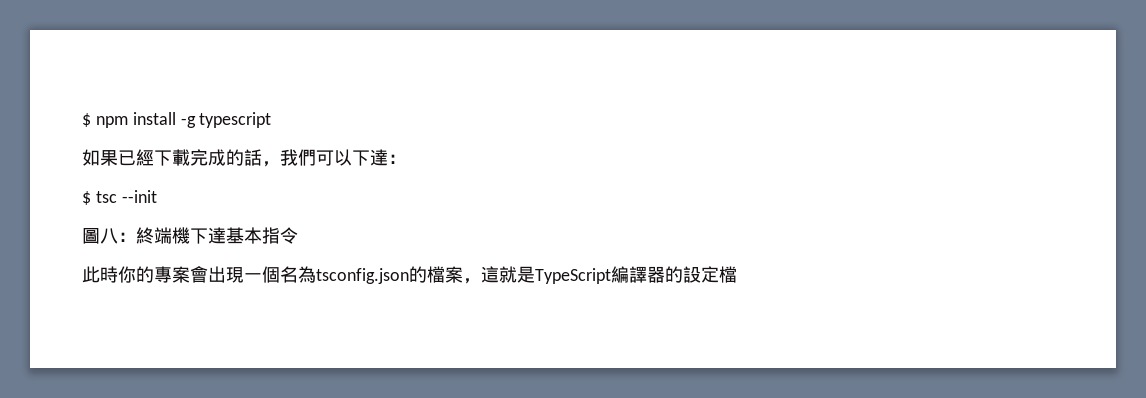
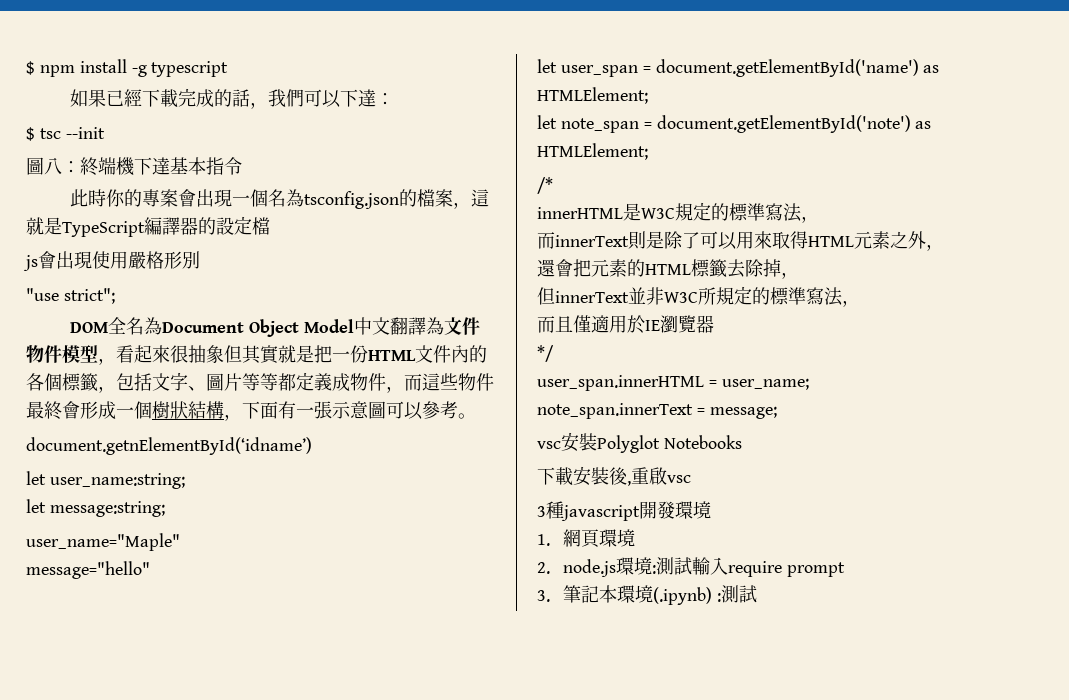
(737, 274) none -> [23,251,200,271] [26,288,115,304] [70,317,480,337] [26,345,487,365] [26,372,494,393] [26,401,476,421] [26,437,312,455] [26,471,185,489] [26,499,165,517] [26,533,180,551] [26,561,150,579] [537,59,940,77] [537,87,648,104] [537,115,932,133] [537,143,648,160] [537,177,553,194] [537,202,819,223] [537,231,944,251] [537,259,799,279] [537,286,860,307] [537,315,714,334] [537,345,554,362] [537,375,809,391] [537,403,777,419] [537,432,742,453] [537,466,691,486] [537,501,711,521] [537,529,636,548] [537,557,846,577] [537,585,758,605] // js會出現使用嚴格形別 // "use strict"; // DOM全名為Document Object Model中文翻譯為文件物件模型，看起來很抽象但其實就是把一份HTML文件內的各個標籤，包括文字、圖片等等都定義成物件，而這些物件最終會形成一個樹狀結構，下面有一張示意圖可以參考。 // document.getnElementById(‘idname’) // let user_name:string; // let message:string; // user_name="Maple" // message="hello" // let user_span = document.getElementById('name') as HTMLElement; // let note_span = document.getElementById('note') as HTMLElement; // /* // innerHTML是W3C規定的標準寫法， // 而innerText則是除了可以用來取得HTML元素之外， // 還會把元素的HTML標籤去除掉， // 但innerText並非W3C所規定的標準寫法， // 而且僅適用於IE瀏覽器 // */ // user_span.innerHTML = user_name; // note_span.innerText = message; // vsc安裝Polyglot Notebooks // 下載安裝後,重啟vsc // 3種javascript開發環境 // 1.網頁環境 // 2. node.js環境:測試輸入require prompt // 3.筆記本環境(.ipynb) :測試

